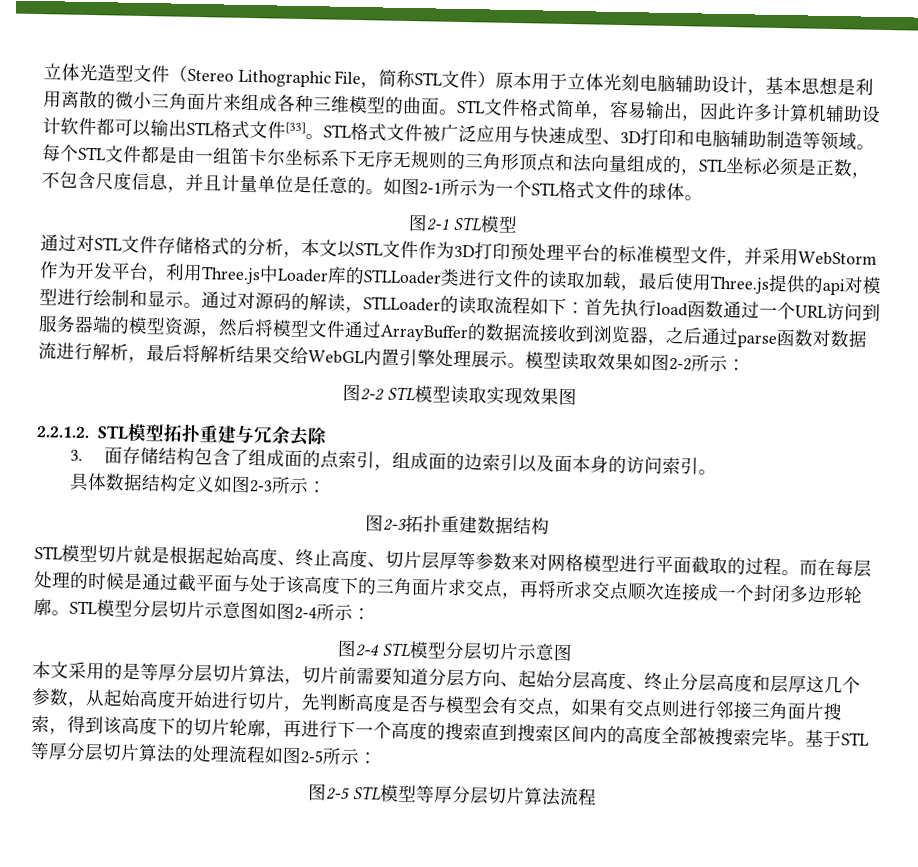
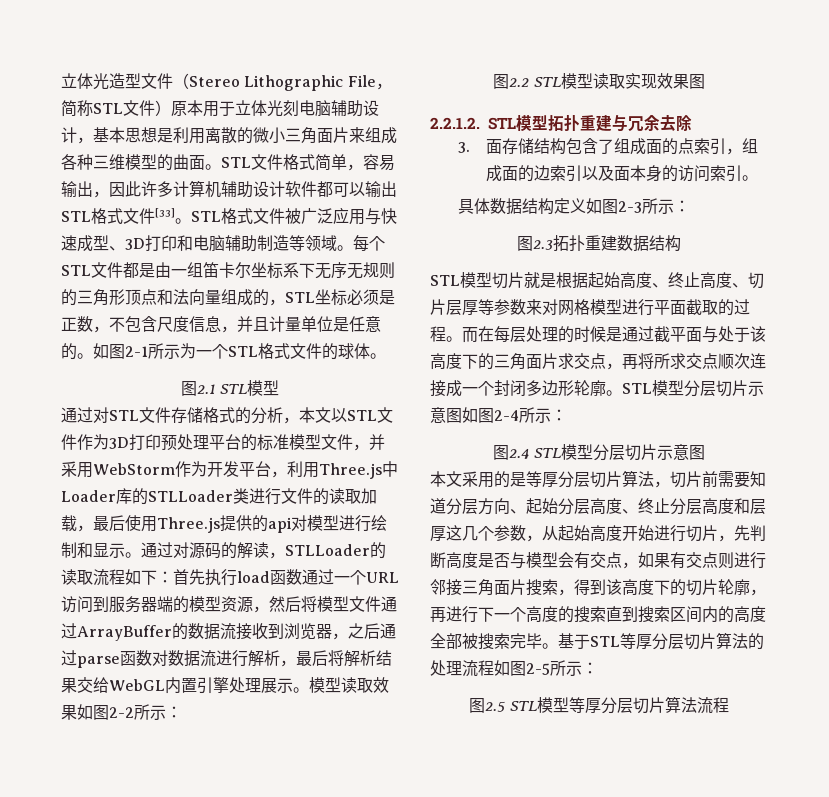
[426,218,451,231] 2-1 -> [196,384,216,394] 2.1
[360,388,385,401] 2-2 -> [509,78,530,87] 2.2
[383,518,407,532] 2-3 -> [533,240,553,250] 2.3
[355,644,381,657] 2-4 -> [509,448,530,459] 2.4
[326,787,351,801] 2-5 -> [485,701,506,712] 2.5

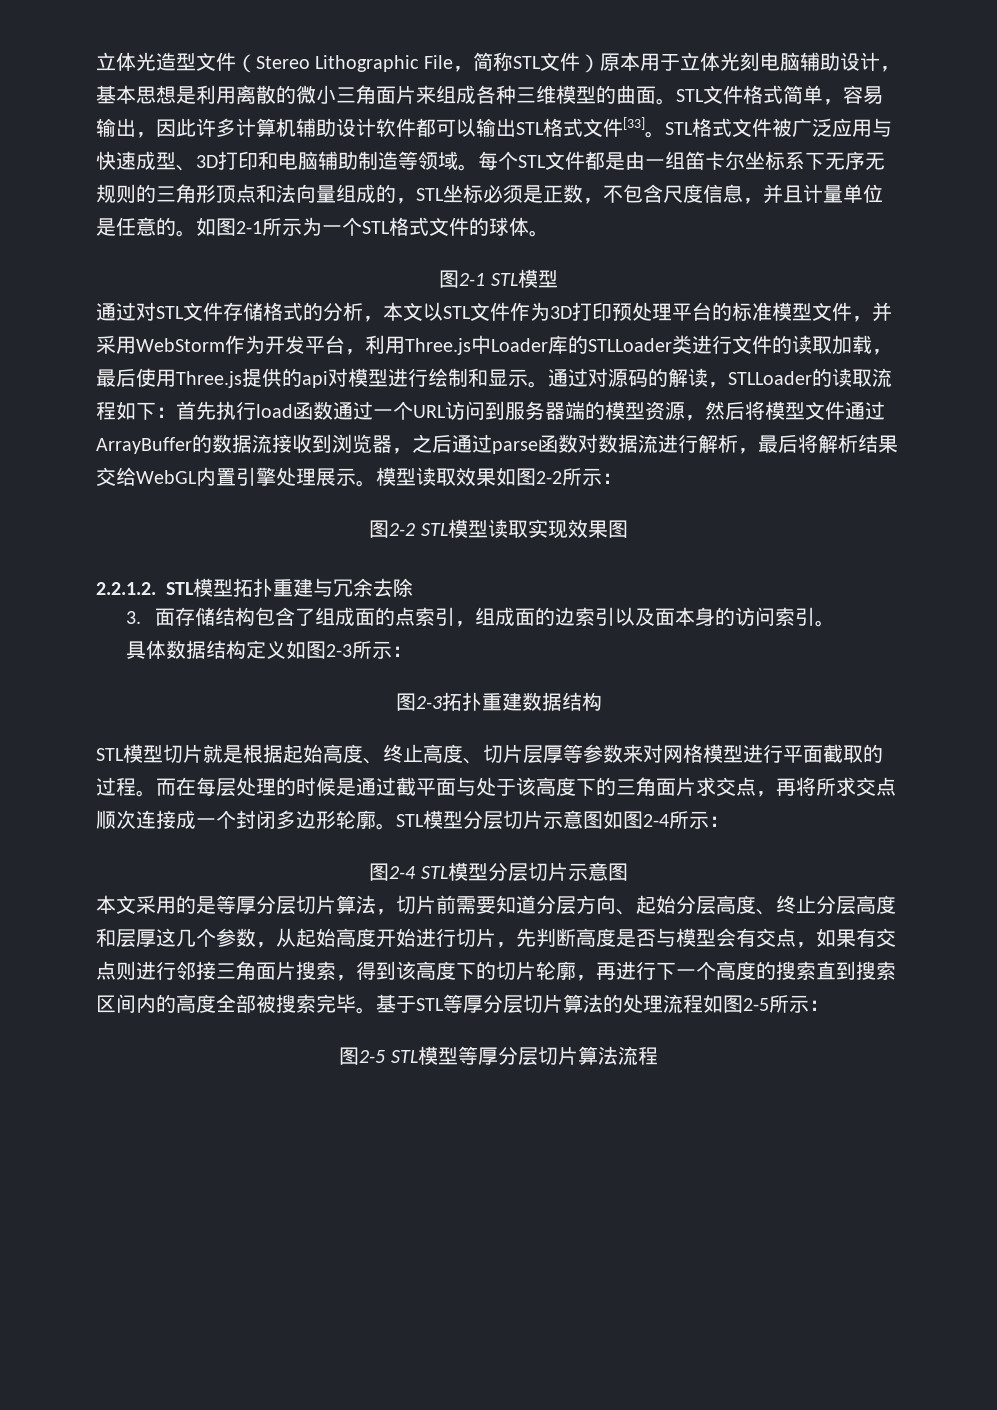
[196,384,216,394] 2.1 -> [459,273,486,286] 2-1
[509,78,530,87] 2.2 -> [389,523,416,536] 2-2
[533,240,553,250] 2.3 -> [415,696,442,709] 2-3
[509,448,530,459] 2.4 -> [389,866,417,879] 2-4
[485,701,506,712] 2.5 -> [359,1050,386,1063] 2-5

